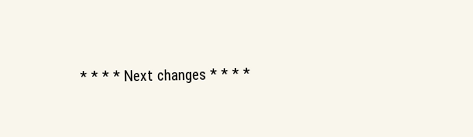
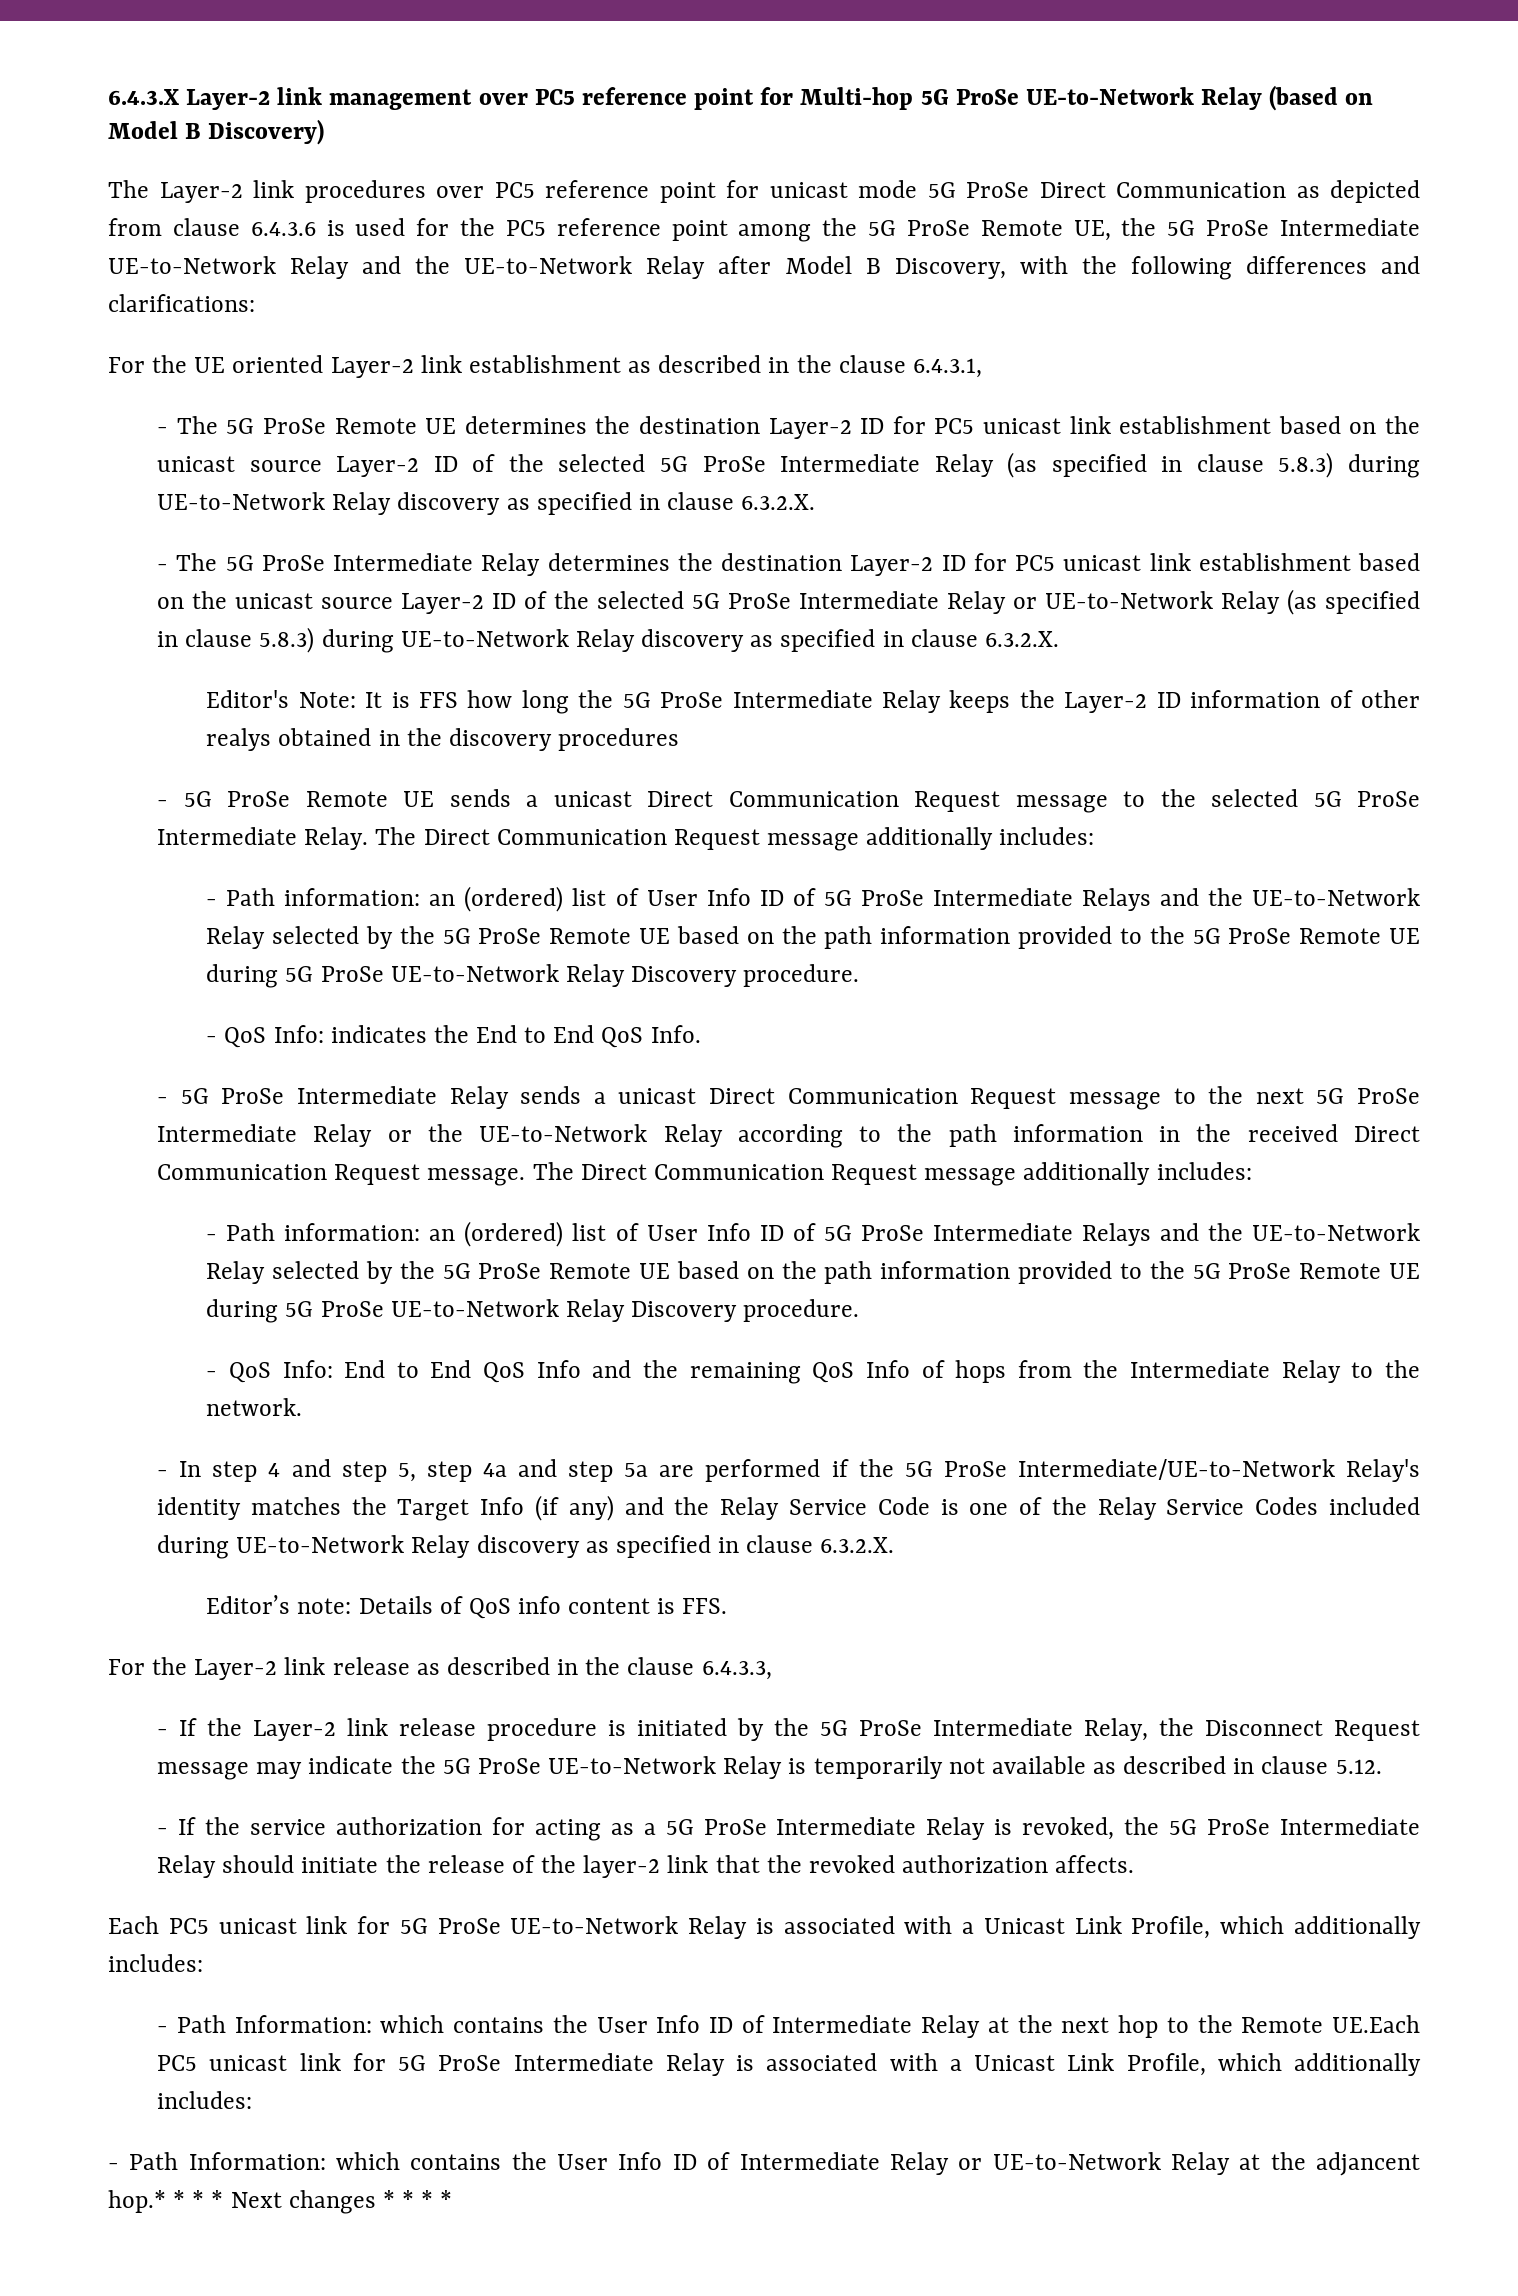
[80,71,88,83] * -> [108,85,1374,111] [108,119,325,145] [108,180,1420,203] [108,218,1421,242] [108,256,1420,280] [108,294,255,312] [108,355,982,378] [157,416,1421,439] [157,452,1420,478] [157,492,816,515] [157,553,1420,576] [157,589,1420,615] [157,627,1059,653] [206,690,1420,714] [206,728,680,751] [157,789,1420,813] [157,827,1095,851] [206,886,1421,912] [206,926,1420,949] [206,964,860,988] [206,1025,701,1048] [157,1086,1420,1110] [157,1124,1421,1148] [157,1162,1252,1186] [206,1221,1421,1247] [206,1261,1420,1284] [206,1299,860,1323] [206,1360,1421,1384] [206,1398,303,1416] [157,1459,1421,1482] [157,1495,1420,1521] [157,1535,895,1559] [206,1595,728,1619] [108,1657,772,1680] [157,1718,1421,1741] [157,1756,1382,1780] [157,1817,1421,1841] [157,1855,1135,1878] [108,1916,1421,1939] [108,1954,203,1972] [157,2015,1421,2038] [157,2053,1421,2076] [157,2091,253,2109] [108,2152,1420,2176] [108,2190,166,2213] 6.4.3.X Layer-2 link management over PC5 reference point for Multi-hop 5G ProSe UE-to-Network Relay (based on Model B Discovery) // The Layer-2 link procedures over PC5 reference point for unicast mode 5G ProSe Direct Communication as depicted from clause 6.4.3.6 is used for the PC5 reference point among the 5G ProSe Remote UE, the 5G ProSe Intermediate UE-to-Network Relay and the UE-to-Network Relay after Model B Discovery, with the following differences and clarifications: // For the UE oriented Layer-2 link establishment as described in the clause 6.4.3.1, // - The 5G ProSe Remote UE determines the destination Layer-2 ID for PC5 unicast link establishment based on the unicast source Layer-2 ID of the selected 5G ProSe Intermediate Relay (as specified in clause 5.8.3) during UE-to-Network Relay discovery as specified in clause 6.3.2.X. // - The 5G ProSe Intermediate Relay determines the destination Layer-2 ID for PC5 unicast link establishment based on the unicast source Layer-2 ID of the selected 5G ProSe Intermediate Relay or UE-to-Network Relay (as specified in clause 5.8.3) during UE-to-Network Relay discovery as specified in clause 6.3.2.X. // Editor's Note: It is FFS how long the 5G ProSe Intermediate Relay keeps the Layer-2 ID information of other realys obtained in the discovery procedures // - 5G ProSe Remote UE sends a unicast Direct Communication Request message to the selected 5G ProSe Intermediate Relay. The Direct Communication Request message additionally includes: // - Path information: an (ordered) list of User Info ID of 5G ProSe Intermediate Relays and the UE-to-Network Relay selected by the 5G ProSe Remote UE based on the path information provided to the 5G ProSe Remote UE during 5G ProSe UE-to-Network Relay Discovery procedure. // - QoS Info: indicates the End to End QoS Info. // - 5G ProSe Intermediate Relay sends a unicast Direct Communication Request message to the next 5G ProSe Intermediate Relay or the UE-to-Network Relay according to the path information in the received Direct Communication Request message. The Direct Communication Request message additionally includes: // - Path information: an (ordered) list of User Info ID of 5G ProSe Intermediate Relays and the UE-to-Network Relay selected by the 5G ProSe Remote UE based on the path information provided to the 5G ProSe Remote UE during 5G ProSe UE-to-Network Relay Discovery procedure. // - QoS Info: End to End QoS Info and the remaining QoS Info of hops from the Intermediate Relay to the network. // - In step 4 and step 5, step 4a and step 5a are performed if the 5G ProSe Intermediate/UE-to-Network Relay's identity matches the Target Info (if any) and the Relay Service Code is one of the Relay Service Codes included during UE-to-Network Relay discovery as specified in clause 6.3.2.X. // Editor’s note: Details of QoS info content is FFS. // For the Layer-2 link release as described in the clause 6.4.3.3, // - If the Layer-2 link release procedure is initiated by the 5G ProSe Intermediate Relay, the Disconnect Request message may indicate the 5G ProSe UE-to-Network Relay is temporarily not available as described in clause 5.12. // - If the service authorization for acting as a 5G ProSe Intermediate Relay is revoked, the 5G ProSe Intermediate Relay should initiate the release of the layer-2 link that the revoked authorization affects. // Each PC5 unicast link for 5G ProSe UE-to-Network Relay is associated with a Unicast Link Profile, which additionally includes: // - Path Information: which contains the User Info ID of Intermediate Relay at the next hop to the Remote UE.Each PC5 unicast link for 5G ProSe Intermediate Relay is associated with a Unicast Link Profile, which additionally includes: // - Path Information: which contains the User Info ID of Intermediate Relay or UE-to-Network Relay at the adjancent hop.*

